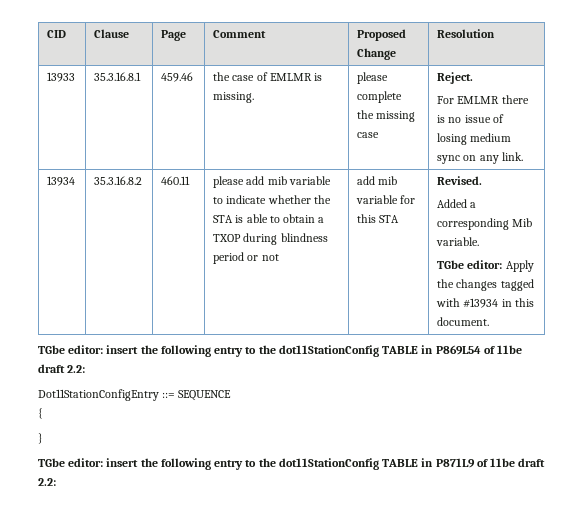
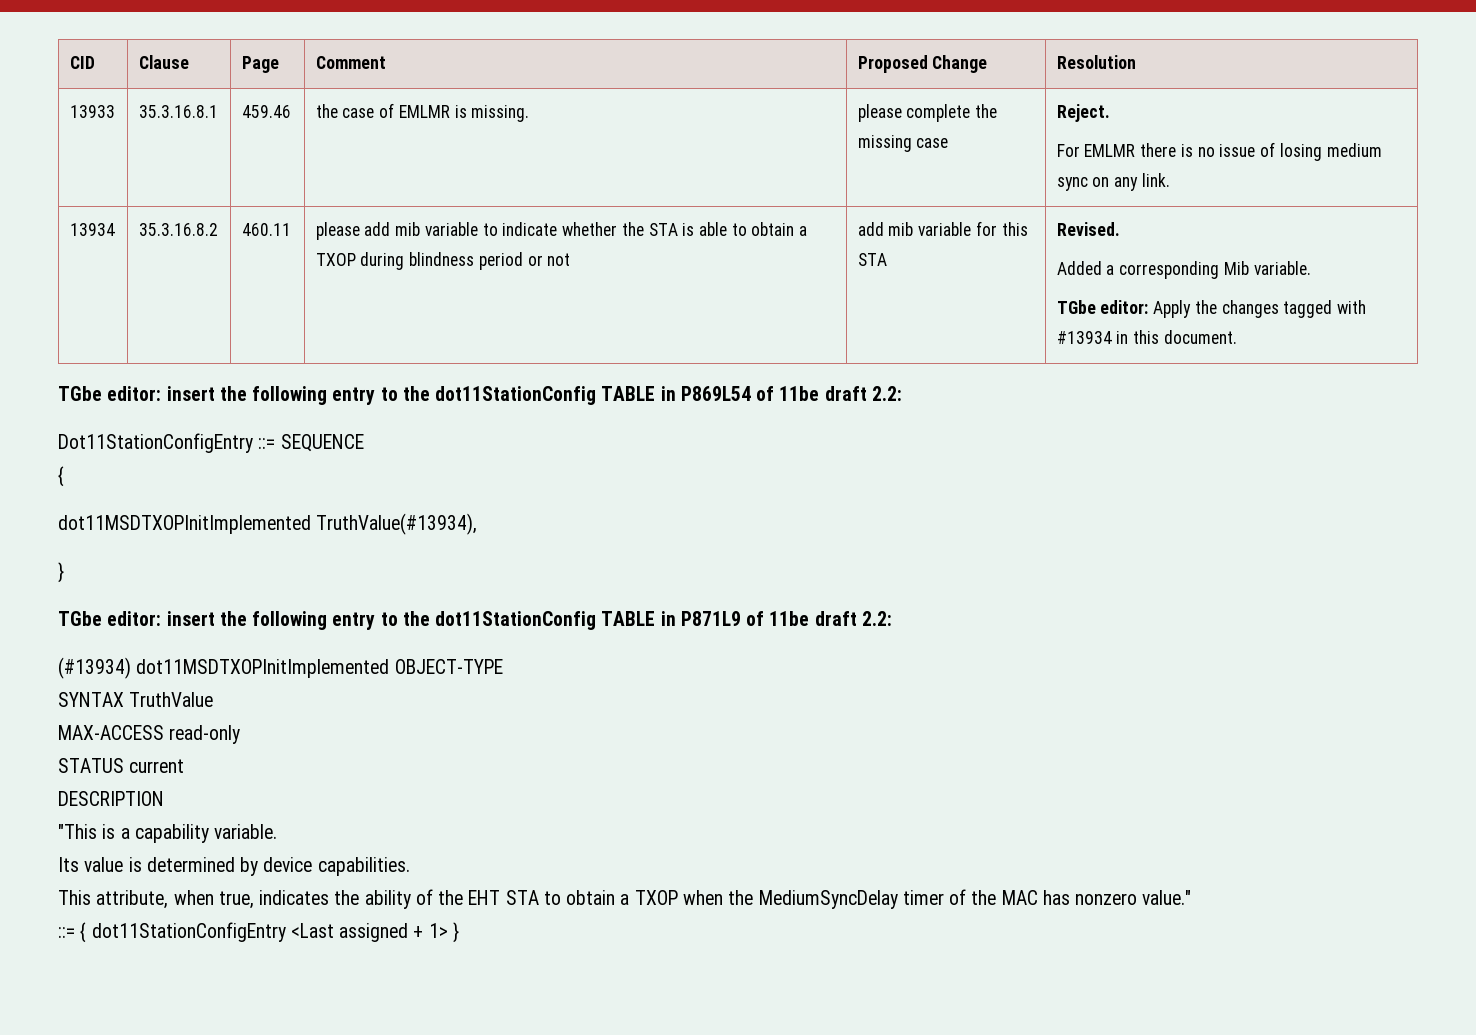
(43, 413) none -> [58,513,478,535] // dot11MSDTXOPInitImplemented TruthValue(#13934),
(56, 482) none -> [58,657,503,679] [58,692,214,707] [58,725,241,744] [58,758,185,773] [58,791,164,806] [58,824,278,843] [58,857,410,876] [58,889,1192,909] [58,922,459,943] // (#13934) dot11MSDTXOPInitImplemented OBJECT-TYPE // SYNTAX TruthValue // MAX-ACCESS read-only // STATUS current // DESCRIPTION // "This is a capability variable. // Its value is determined by device capabilities. // This attribute, when true, indicates the ability of the EHT STA to obtain a TXOP when the MediumSyncDelay timer of the MAC has nonzero value." // ::= { dot11StationConfigEntry <Last assigned + 1> }

